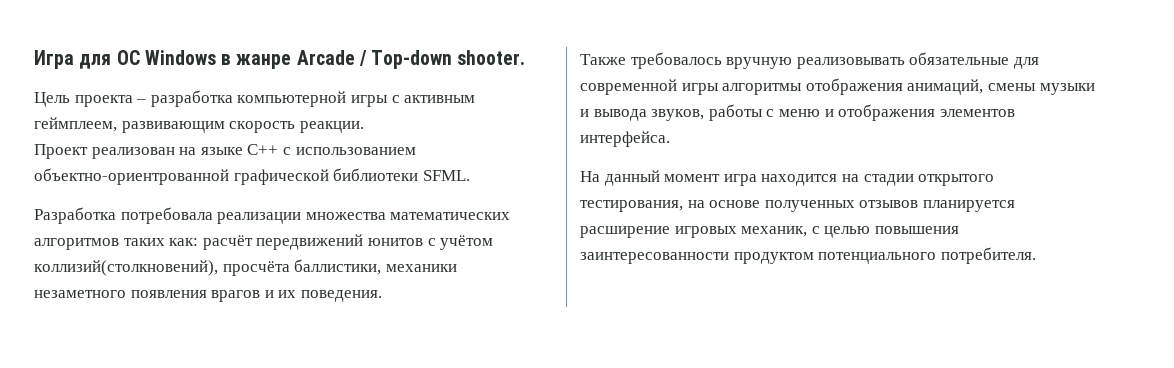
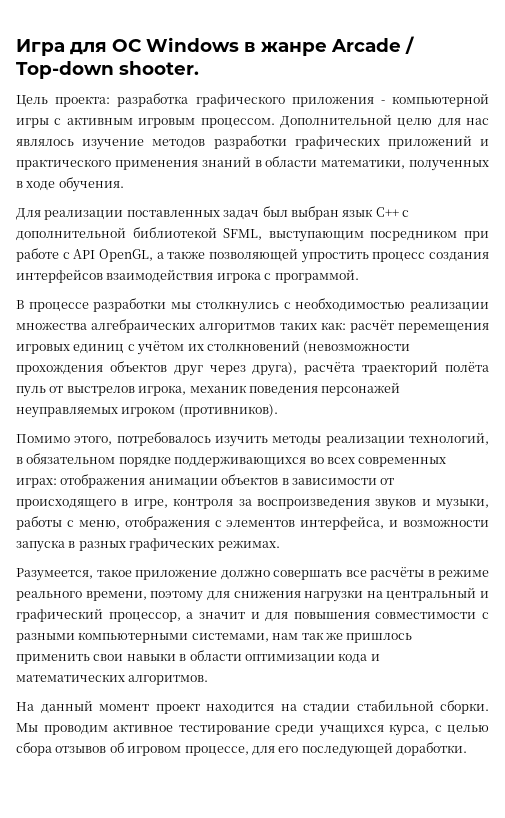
[74,90,476,107] [34,117,364,133] [34,144,416,159] [34,168,470,185] [34,207,213,224] проекта – разработка компьютерной игры с активным геймплеем, развивающим скорость реакции. // Проект реализован на языке C++ с использованием объектно-ориентрованной графической библиотеки SFML. // Разработка потребовала -> [55,93,490,107] [16,114,489,128] [16,135,490,150] [16,156,489,171] [16,177,124,192] [16,206,409,220] [16,227,489,242] [16,248,490,263] [16,269,359,283] [16,298,406,313] проекта: разработка графического приложения - компьютерной игры с активным игровым процессом. Дополнительной целю для нас являлось изучение методов разработки графических приложений и практического применения знаний в области математики, полученных в ходе обучения. // Для реализации поставленных задач был выбран язык C++ с дополнительной библиотекой SFML, выступающим посредником при работе с API OpenGL, а также позволяющей упростить процесс создания интерфейсов взаимодействия игрока с программой. // В процессе разработки мы столкнулись с необходимостью
[390,212,511,220] математических -> [91,319,196,333] алгебраических
[256,234,494,250] [34,259,457,276] [34,290,382,302] [580,52,1039,69] [580,78,1095,95] [580,104,1015,121] [580,131,670,147] передвижений юнитов с учётом коллизий(столкновений), просчёта баллистики, механики незаметного появления врагов и их поведения. // Также требовалось вручную реализовывать обязательные для современной игры алгоритмы отображения анимаций, смены музыки и вывода звуков, работы с меню и отображения элементов интерфейса. -> [398,323,490,333] [16,340,411,355] [16,361,489,376] [16,382,401,397] [16,404,278,418] [16,432,489,447] [16,453,447,467] [16,474,395,488] [16,498,489,510] [16,516,489,530] [16,538,280,552] [16,567,489,581] [16,587,489,602] [16,608,489,622] [16,632,413,643] [16,650,380,664] [16,674,209,685] перемещения игровых единиц с учётом их столкновений (невозможности прохождения объектов друг через друга), расчёта траекторий полёта пуль от выстрелов игрока, механик поведения персонажей неуправляемых игроком (противников). // Помимо этого, потребовалось изучить методы реализации технологий, в обязательном порядке поддерживающихся во всех современных играх: отображения анимации объектов в зависимости от происходящего в игре, контроля за воспроизведения звуков и музыки, работы с меню, отображения с элементов интерфейса, и возможности запуска в разных графических режимах. // Разумеется, такое приложение должно совершать все расчёты в режиме реального времени, поэтому для снижения нагрузки на центральный и графический процессор, а значит и для повышения совместимости с разными компьютерными системами, нам так же пришлось применить свои навыки в области оптимизации кода и математических алгоритмов.
[723,174,757,186] игра -> [155,703,200,714] проект
[918,174,995,186] [580,200,1015,212] [580,226,959,238] [580,247,1036,264] открытого тестирования, на основе полученных отзывов планируется расширение игровых механик, с целью повышения заинтересованности продуктом потенциального потребителя. -> [356,700,489,714] [16,723,489,736] [16,742,467,757] стабильной сборки. Мы проводим активное тестирование среди учащихся курса, с целью сбора отзывов об игровом процессе, для его последующей доработки.

